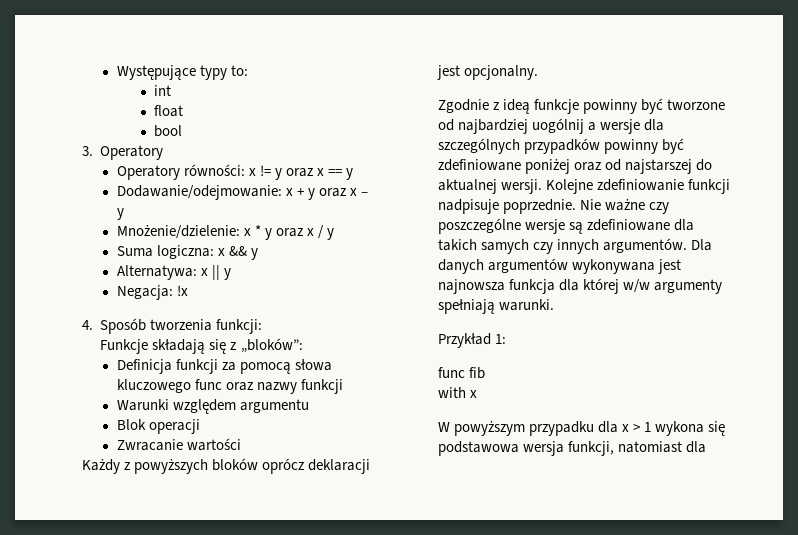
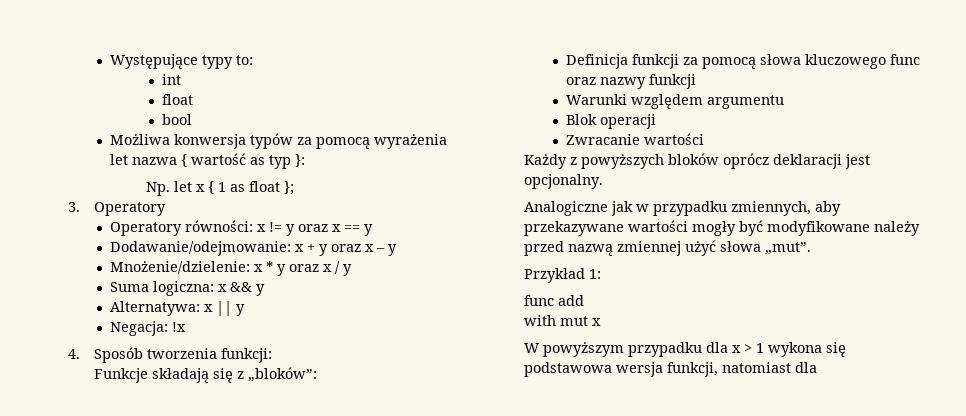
(183, 131) none -> [110,133,448,149] [110,153,306,169] [146,181,295,196] // Możliwa konwersja typów za pomocą wyrażenia let nazwa { wartość as typ }: // Np. let x { 1 as float };
[437,98,725,114] [437,118,664,134] [437,138,684,154] [437,159,712,174] [437,179,730,194] [437,199,669,214] [437,218,694,234] [437,238,712,254] [437,258,681,274] [437,278,722,294] [437,299,554,314] Zgodnie z ideą funkcje powinny być tworzone od najbardziej uogólnij a wersje dla szczególnych przypadków powinny być zdefiniowane poniżej oraz od najstarszej do aktualnej wersji. Kolejne zdefiniowanie funkcji nadpisuje poprzednie. Nie ważne czy poszczególne wersje są zdefiniowane dla takich samych czy innych argumentów. Dla danych argumentów wykonywana jest najnowsza funkcja dla której w/w argumenty spełniają warunki. -> [524,201,842,216] [524,220,921,236] [524,240,812,256] Analogiczne jak w przypadku zmiennych, aby przekazywane wartości mogły być modyfikowane należy przed nazwą zmiennej użyć słowa „mut”.
[468,367,485,379] fib -> [558,295,585,306] add
(466, 392) none -> [560,316,589,326] mut

